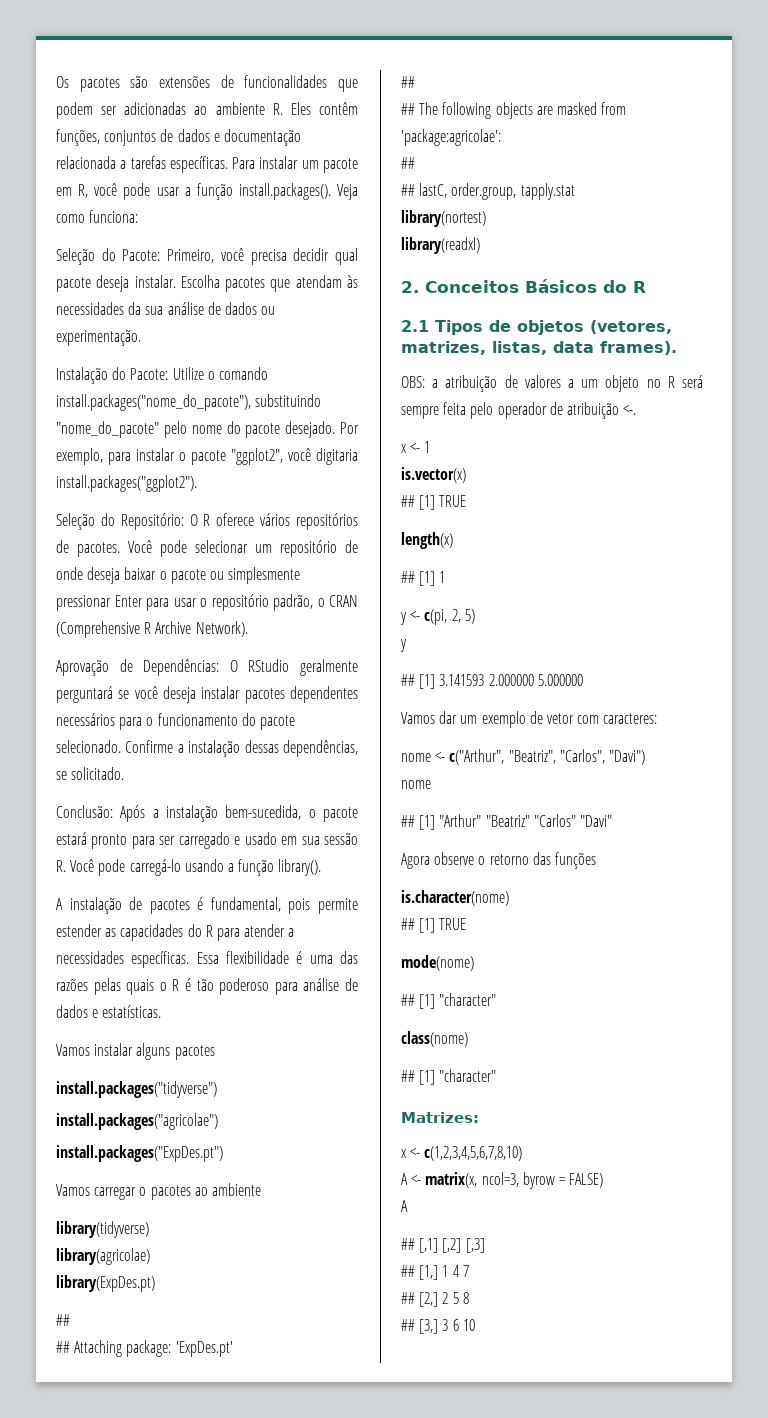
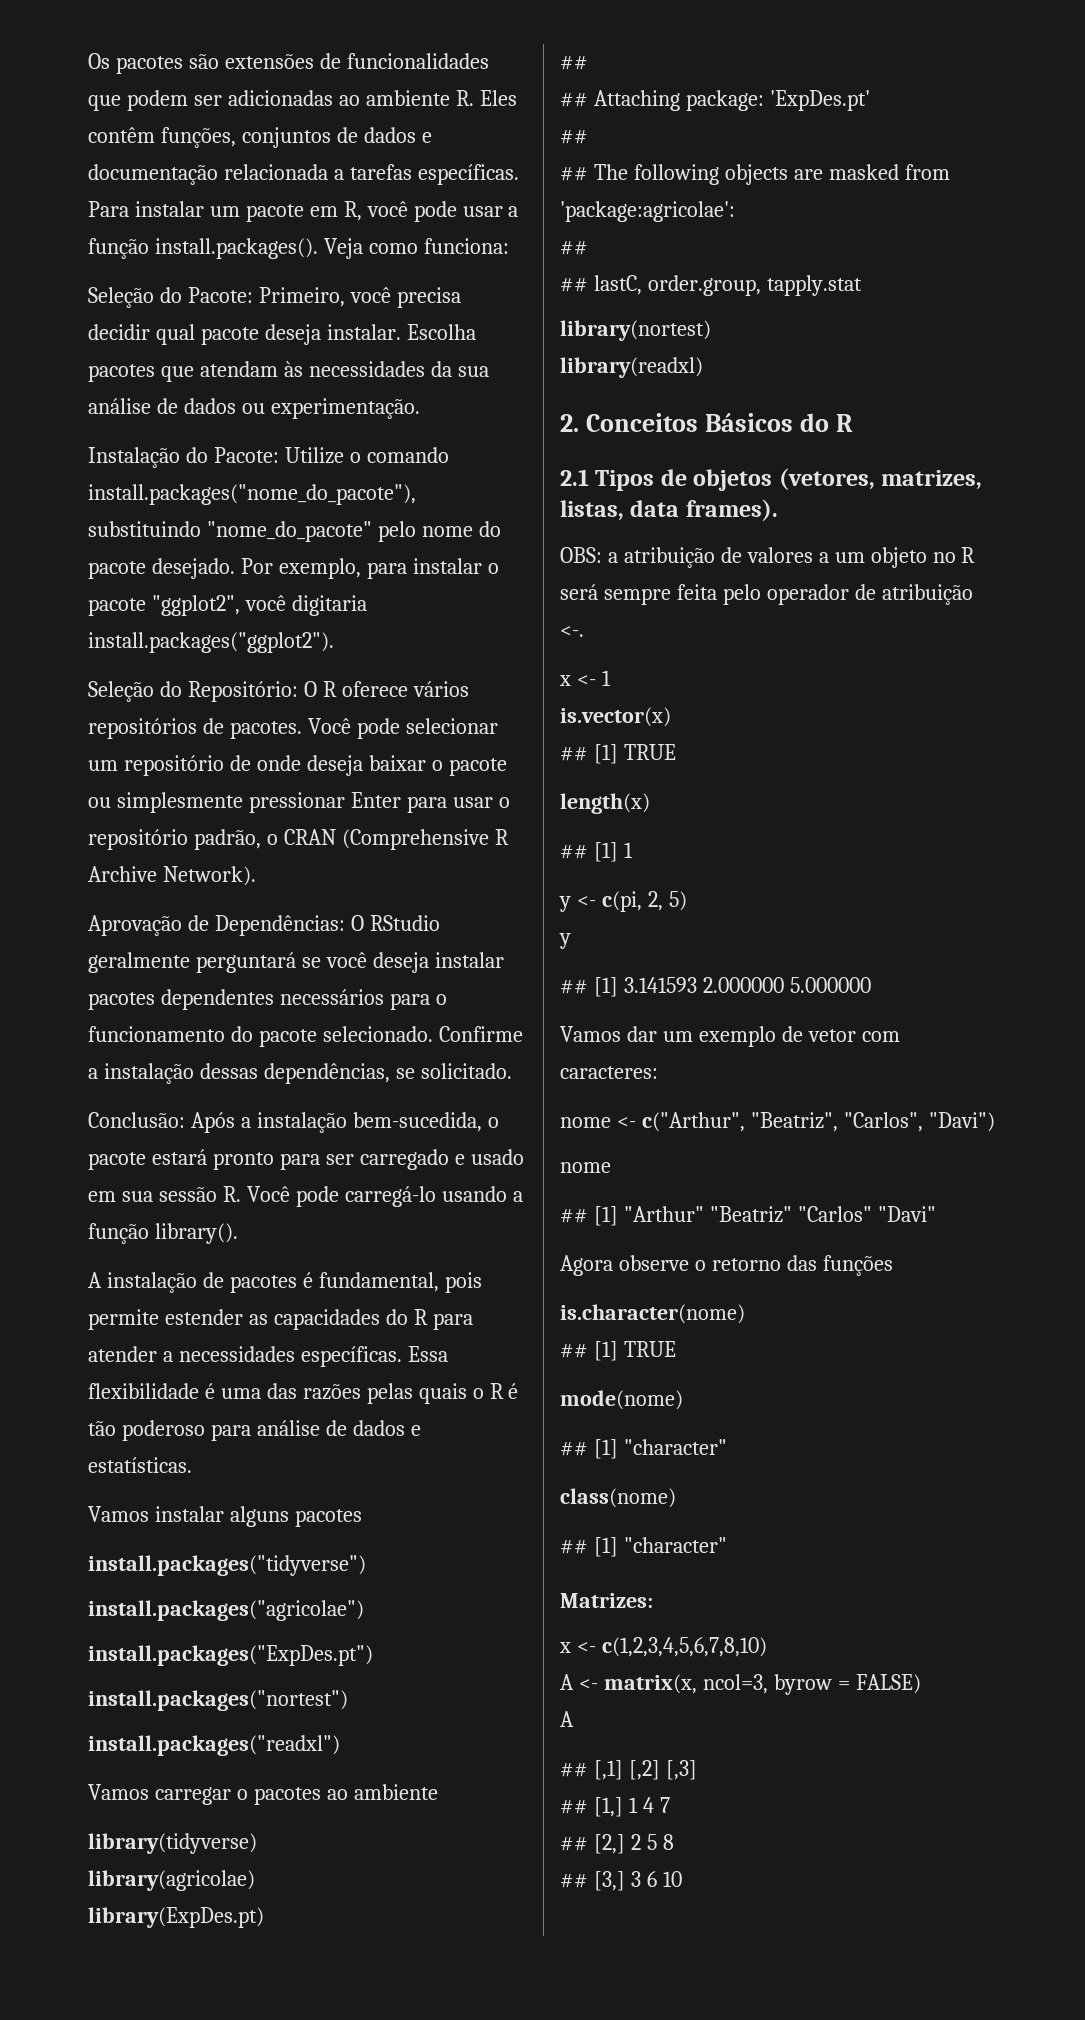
(223, 1153) none -> [88,1690,348,1711] [88,1735,340,1756] // install.packages("nortest") // install.packages("readxl")

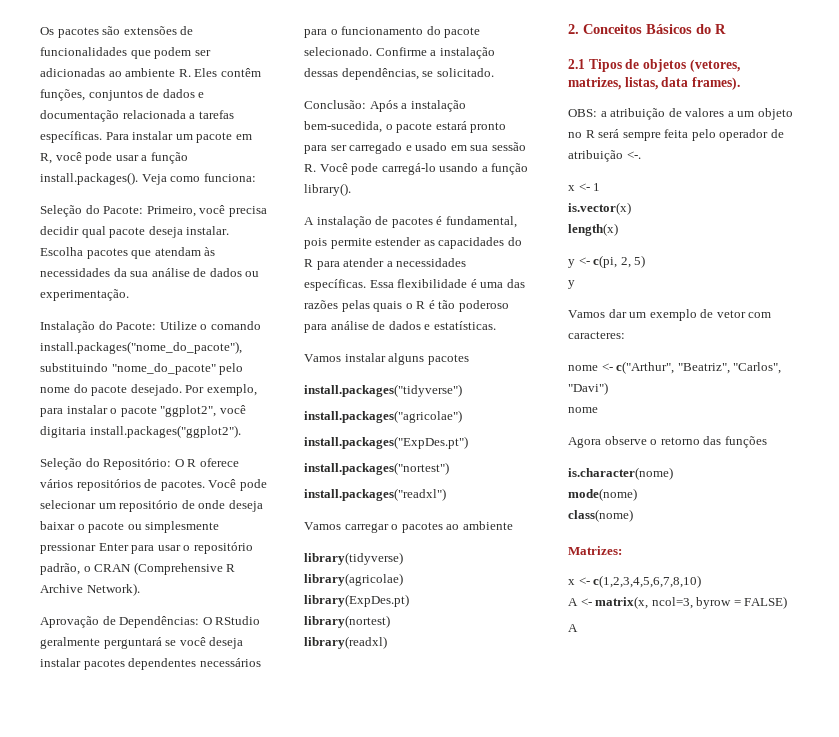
[560,55,588,70] [560,90,870,111] [560,129,588,144] [560,164,950,185] [560,201,735,222] [560,240,588,255] [560,275,862,296] // ## // ## Attaching package: 'ExpDes.pt' // ## // ## The following objects are masked from 'package:agricolae': // ## // ## lastC, order.group, tapply.stat -> (409, 600) none
[560,744,676,764] [560,793,650,814] [560,842,633,862] ## [1] TRUE // length(x) // ## [1] 1 -> [568,223,618,236] length(x)
[560,977,871,997] // ## [1] 3.141593 2.000000 5.000000 -> (575, 284) none
[560,1206,936,1226] // ## [1] "Arthur" "Beatriz" "Carlos" "Davi" -> (598, 410) none
[560,1341,676,1361] [560,1390,683,1410] [560,1439,727,1459] [560,1488,676,1508] [560,1537,727,1557] ## [1] TRUE // mode(nome) // ## [1] "character" // class(nome) // ## [1] "character" -> [568,488,637,501] [568,509,633,522] mode(nome) // class(nome)
[560,1760,697,1780] [560,1797,670,1817] [560,1834,674,1854] [560,1871,682,1891] // ## [,1] [,2] [,3] // ## [1,] 1 4 7 // ## [2,] 2 5 8 // ## [3,] 3 6 10 -> (578, 628) none

